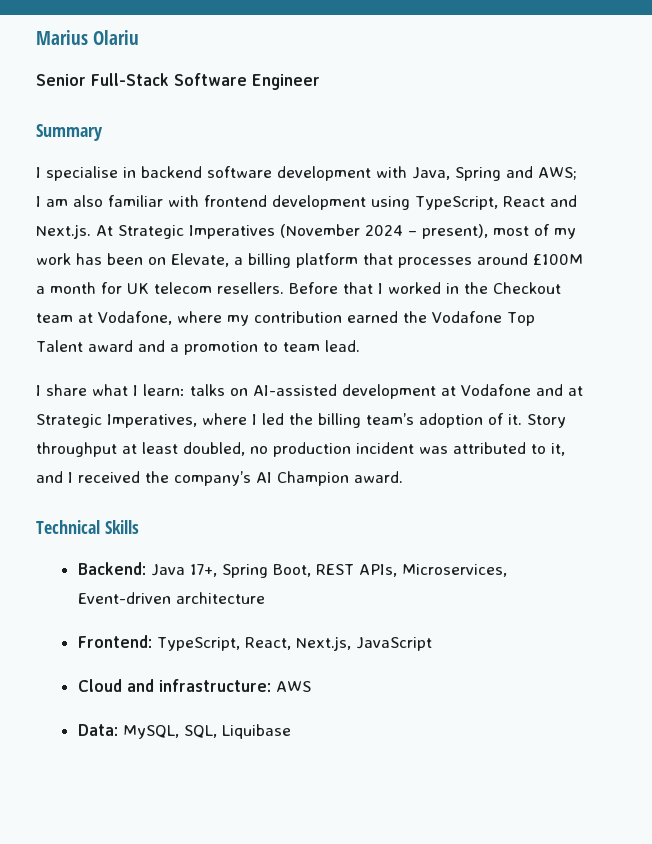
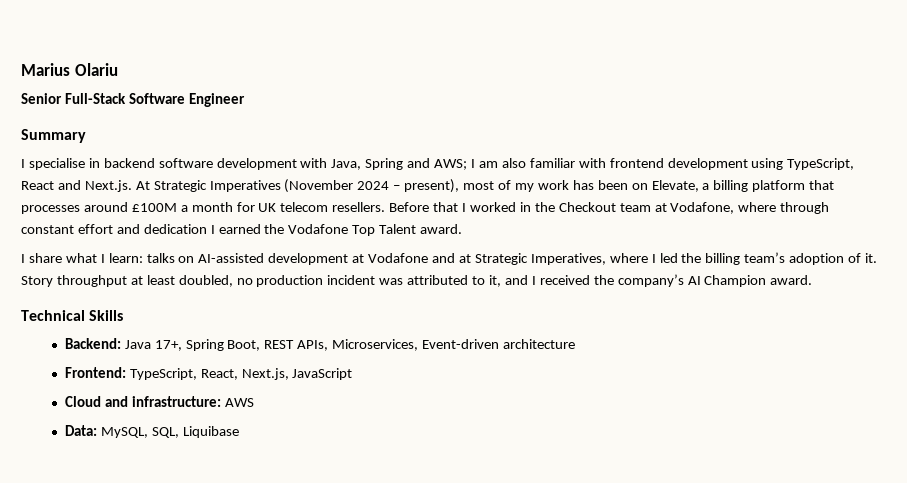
[226,311,342,326] my contribution -> [780,202,830,214] [21,224,215,234] through constant effort and dedication I
[87,340,360,355] award and a promotion to team lead. -> [420,224,463,234] award.

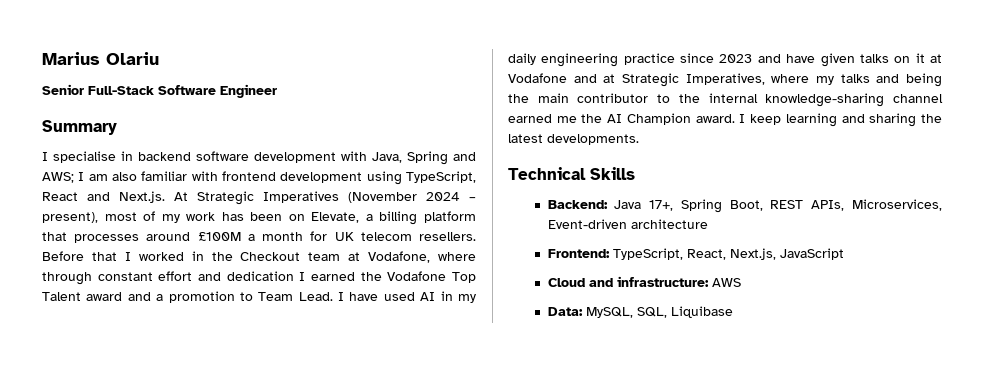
[420,224,463,234] [21,253,349,265] award. // I share what I learn: talks on AI-assisted development -> [86,291,476,303] [508,53,925,67] award and a promotion to Team Lead. I have used AI in my daily engineering practice since 2023 and have given talks on it
[651,252,878,265] [21,274,813,287] I led the billing team’s adoption of it. Story throughput at least doubled, no production incident was attributed to it, and I received the company’s AI Champion award. -> [816,73,942,87] [508,93,943,107] [508,113,943,127] [508,134,639,145] my talks and being the main contributor to the internal knowledge-sharing channel earned me the AI Champion award. I keep learning and sharing the latest developments.

